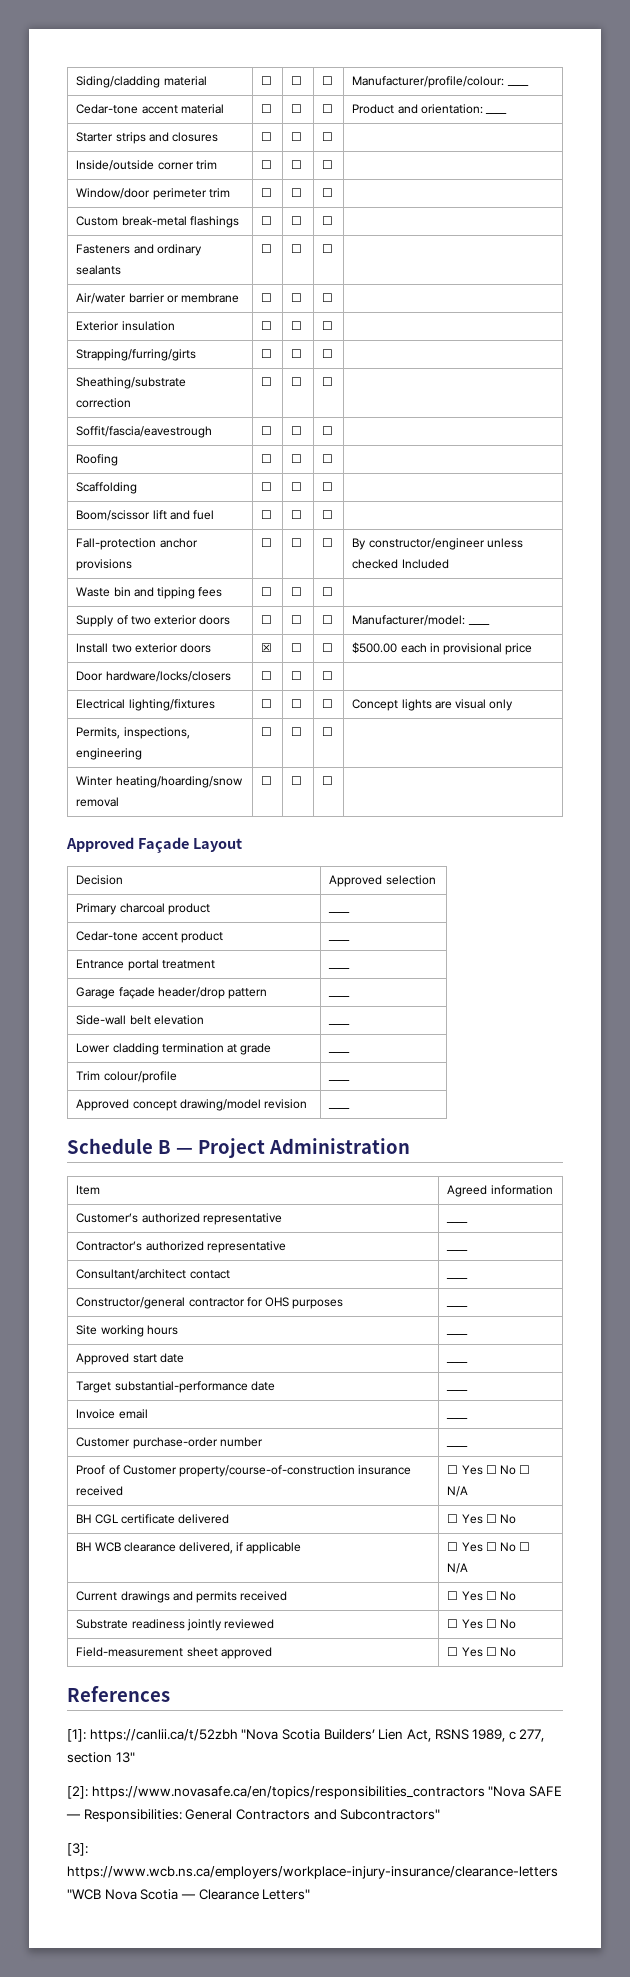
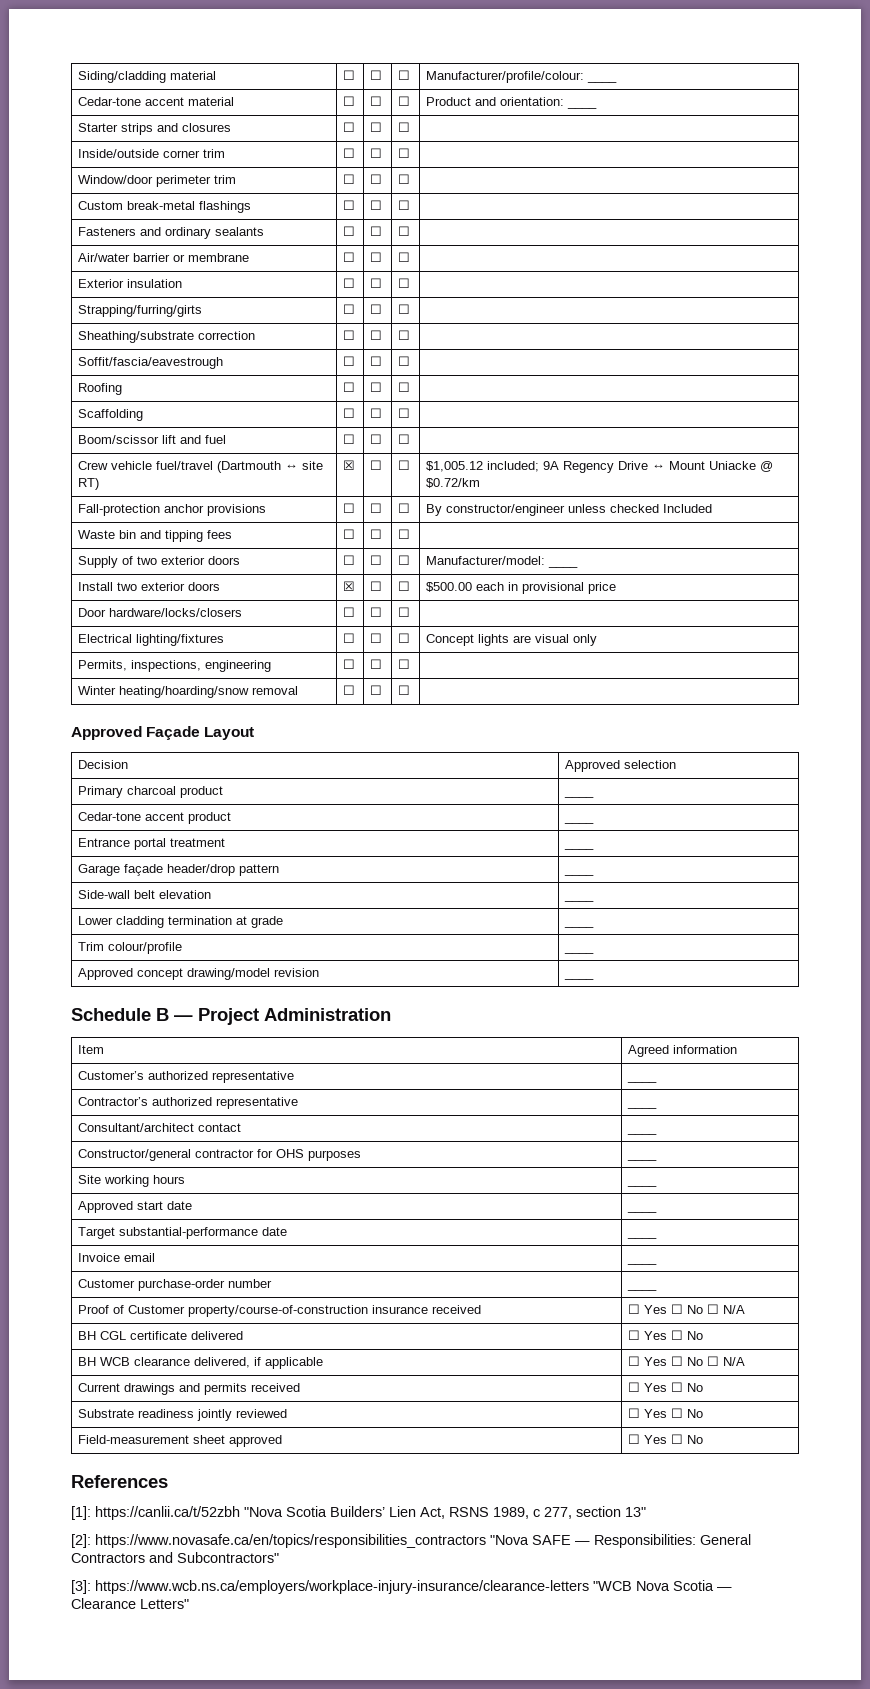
(334, 514) none -> [78,461,324,473] [78,478,100,490] [343,460,356,470] [370,460,383,470] [398,460,411,470] [426,461,774,473] [426,478,481,488] // Crew vehicle fuel/travel (Dartmouth ↔ site RT) | ☒ | ☐ | ☐ | $1,005.12 included; 9A Regency Drive ↔ Mount Uniacke @ $0.72/km

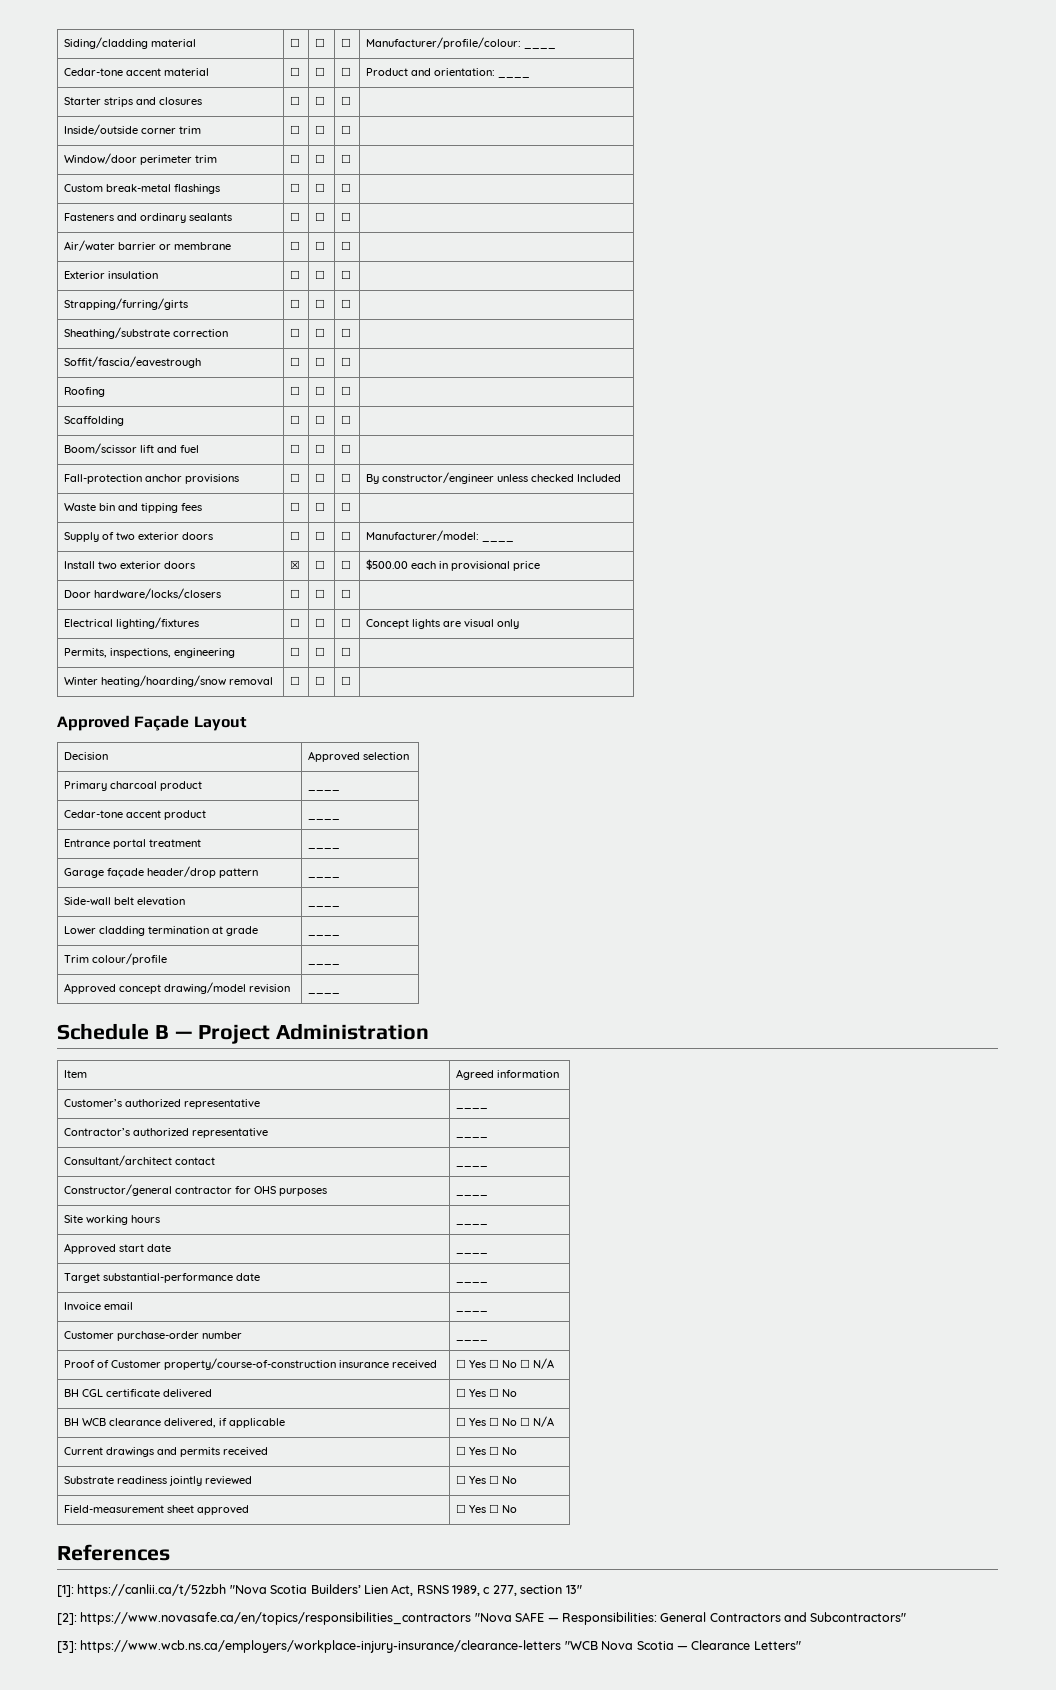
[78,461,324,473] [78,478,100,490] [343,460,356,470] [370,460,383,470] [398,460,411,470] [426,461,774,473] [426,478,481,488] // Crew vehicle fuel/travel (Dartmouth ↔ site RT) | ☒ | ☐ | ☐ | $1,005.12 included; 9A Regency Drive ↔ Mount Uniacke @ $0.72/km -> (352, 448) none

